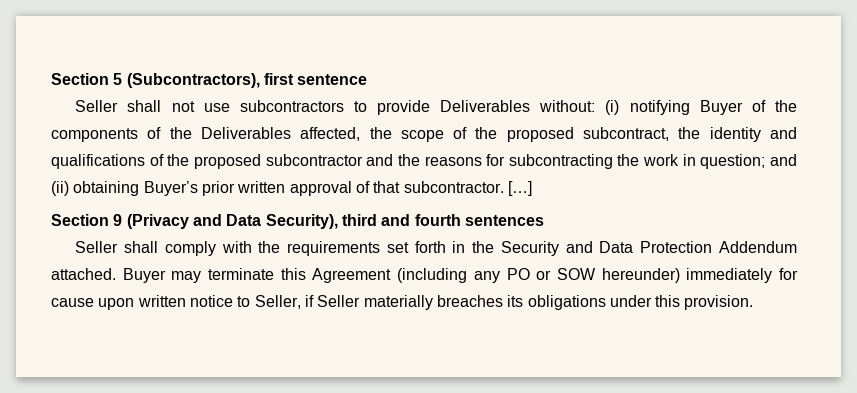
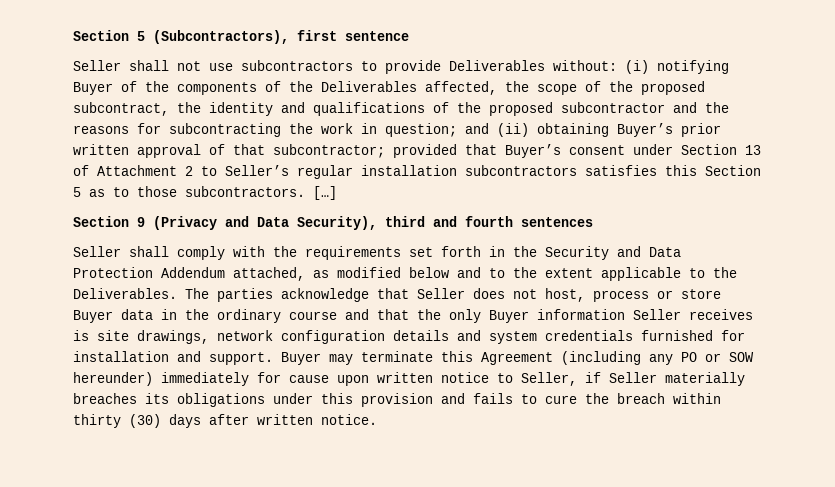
[403,181,504,193] subcontractor. -> [273,144,761,158] [73,165,761,179] [73,186,305,197] subcontractor; provided that Buyer’s consent under Section 13 of Attachment 2 to Seller’s regular installation subcontractors satisfies this Section 5 as to those subcontractors.
[51,268,116,280] attached. -> [233,267,737,281] [73,288,721,302] [73,309,753,323] [73,330,745,344] [73,351,273,365] attached, as modified below and to the extent applicable to the Deliverables. The parties acknowledge that Seller does not host, process or store Buyer data in the ordinary course and that the only Buyer information Seller receives is site drawings, network configuration details and system credentials furnished for installation and support.
[684,295,754,310] provision. -> [361,393,721,407] [73,414,377,428] provision and fails to cure the breach within thirty (30) days after written notice.

